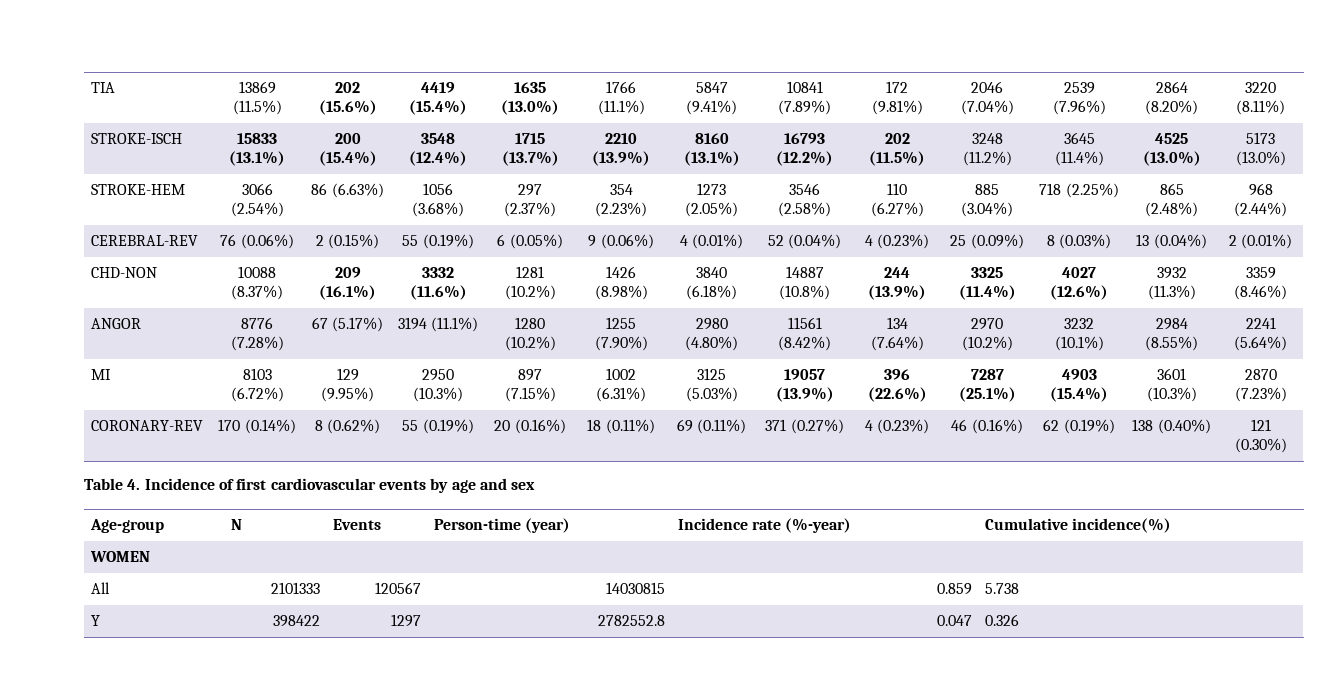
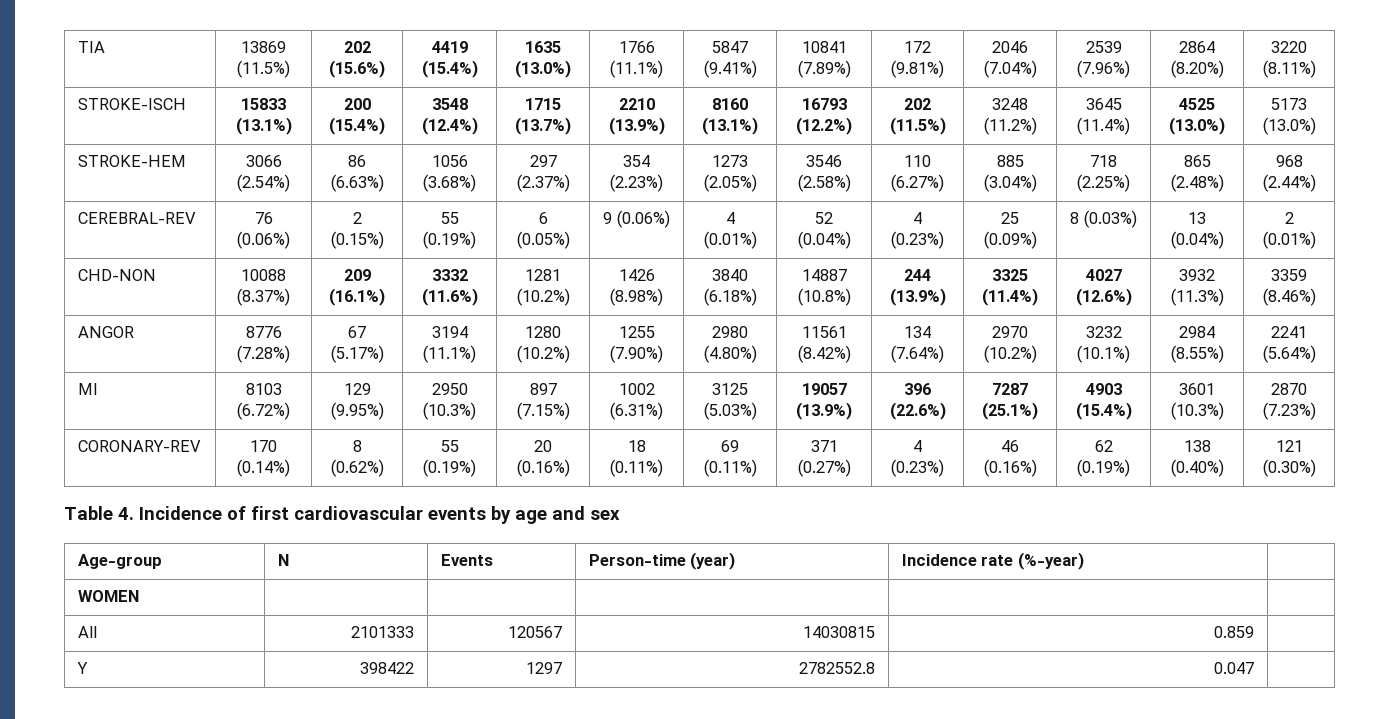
[984,518,1172,533] Cumulative incidence(%) -> (1084, 561) none
[984,583,1019,594] 5.738 -> (1255, 632) none
[984,614,1019,626] 0.326 -> (1255, 668) none

